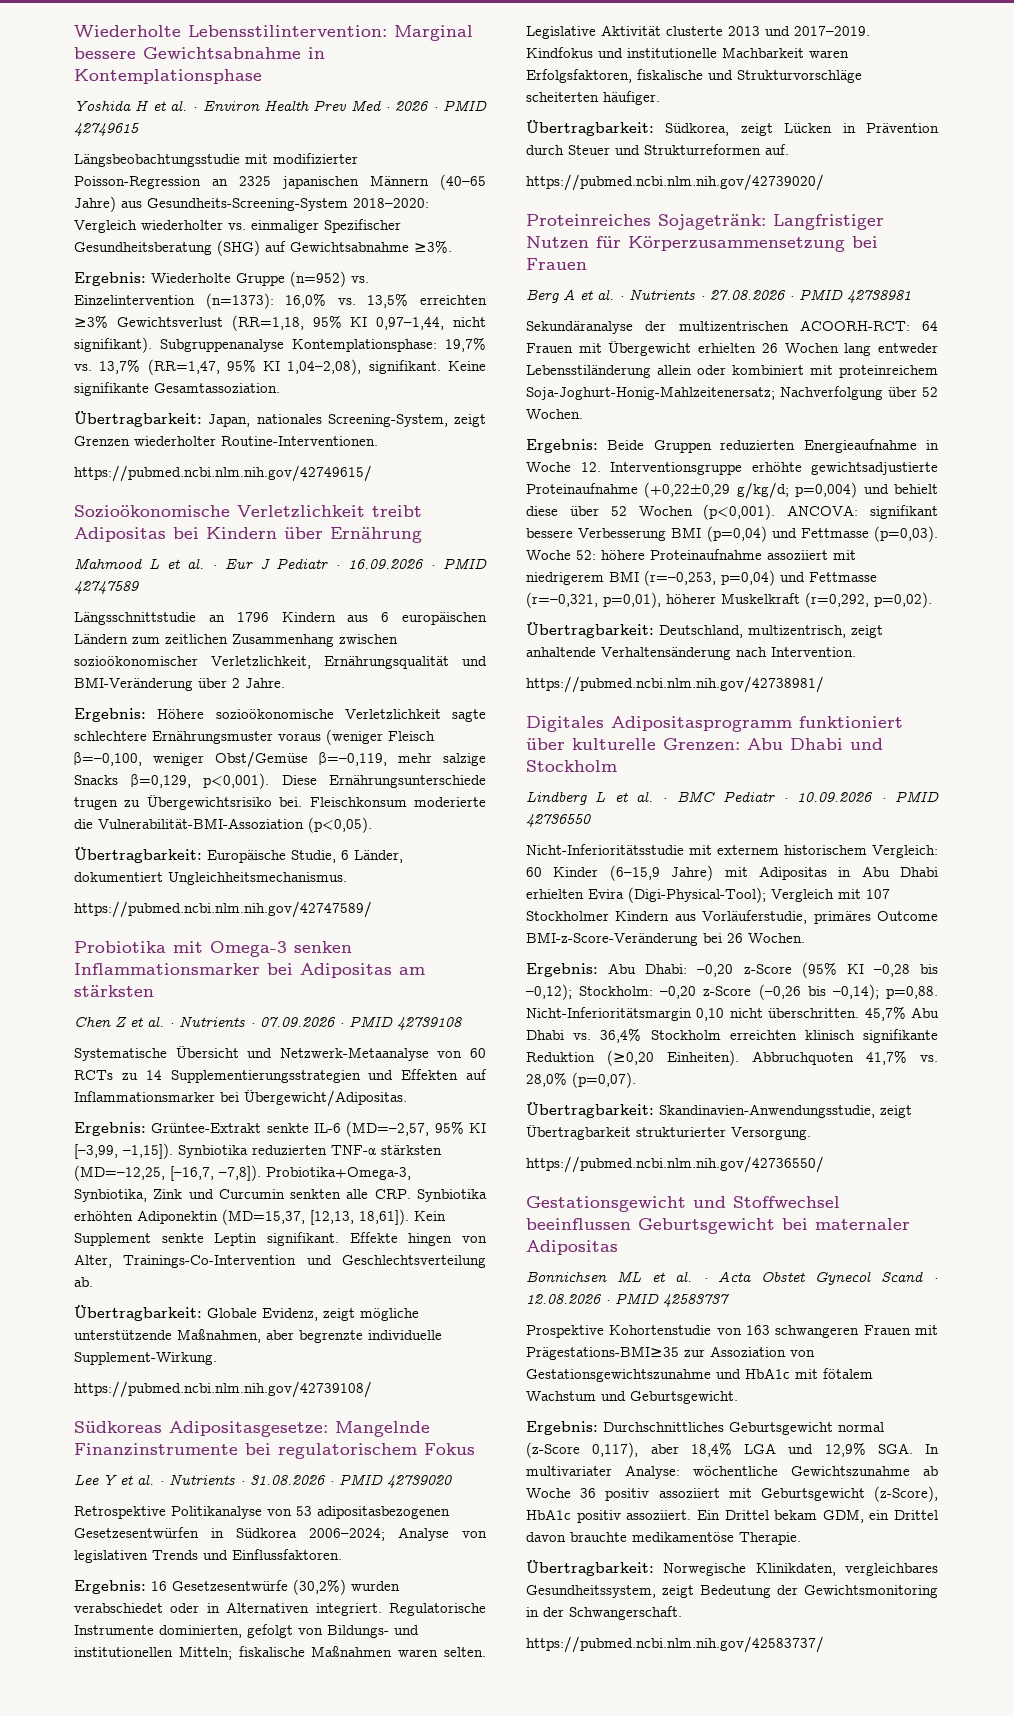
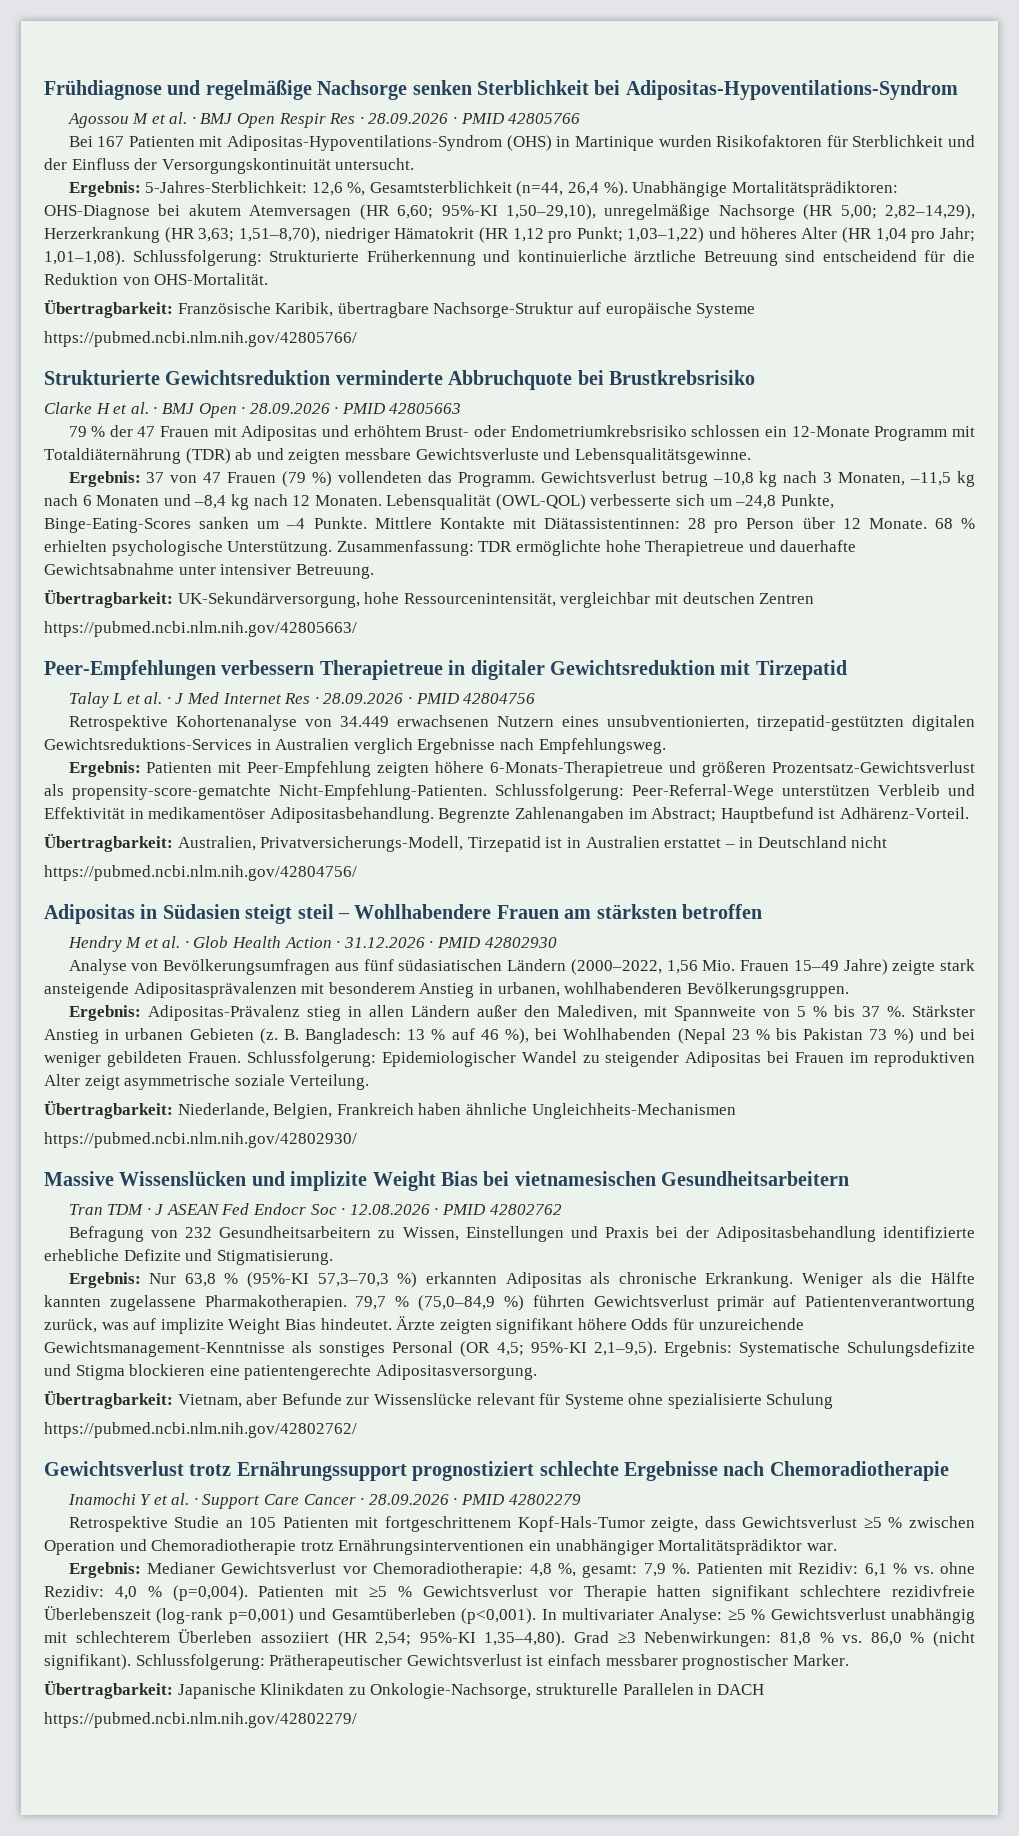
[74,25,473,41] [74,47,325,59] [74,69,262,84] [74,100,487,111] [74,123,139,136] [74,153,358,167] [74,174,486,190] [74,196,429,212] [74,219,401,233] [74,240,452,256] [74,271,369,287] [74,293,488,309] [74,315,486,331] [74,337,486,353] [74,359,486,375] [74,382,280,396] [74,411,486,427] [74,436,378,446] [74,465,372,482] [74,505,422,518] [74,527,422,543] [74,558,487,569] [74,581,139,594] [74,612,487,625] [74,634,398,647] [74,656,487,669] [74,677,285,691] [74,708,486,722] [74,729,435,745] [74,751,486,768] [74,773,486,789] [74,795,486,810] [74,817,372,833] [74,847,403,863] [74,872,347,885] [74,901,372,918] [74,941,352,957] [74,963,425,978] [74,985,154,997] [74,1016,462,1030] [74,1046,486,1061] [74,1069,487,1083] [74,1090,407,1107] [74,1121,486,1137] [74,1143,442,1159] [74,1165,411,1181] [74,1189,487,1202] [74,1209,446,1225] [74,1232,488,1246] [74,1254,486,1268] [74,1277,93,1287] [74,1305,419,1321] [74,1329,442,1343] [74,1352,217,1365] [74,1381,372,1398] [74,1421,430,1437] [74,1443,475,1459] [74,1474,452,1488] [74,1506,450,1519] [74,1527,487,1541] [74,1549,342,1563] [74,1579,400,1595] [74,1602,486,1616] [74,1624,419,1638] [74,1646,487,1660] [526,25,870,39] [526,47,849,58] [526,69,862,83] [526,91,660,105] [526,120,939,136] [526,144,789,155] [526,174,824,191] [526,214,884,230] [526,236,878,252] [526,258,587,270] [526,289,911,303] [526,320,938,334] [526,341,938,356] [526,365,938,378] [526,386,938,400] [526,409,583,419] [526,439,939,453] [526,462,938,475] [526,482,938,499] [526,504,938,520] [526,526,938,542] [526,549,856,560] [526,570,877,586] [526,592,932,608] [526,622,883,638] [526,647,856,660] [526,676,824,693] [526,716,903,732] [526,738,883,751] [526,760,617,772] [526,791,939,805] [526,814,591,827] [526,844,938,858] [526,865,938,881] [526,887,890,903] [526,910,938,924] [526,932,805,946] [526,962,938,978] [526,984,938,1000] [526,1006,939,1021] [526,1028,938,1043] [526,1050,938,1066] [526,1072,636,1088] [526,1102,912,1118] [526,1125,811,1140] [526,1156,824,1173] [526,1196,840,1212] [526,1218,910,1234] [526,1240,618,1255] [526,1271,938,1285] [526,1293,730,1307] [526,1325,938,1338] [526,1346,815,1360] [526,1368,873,1382] [526,1391,738,1404] [526,1421,884,1435] [526,1442,939,1458] [526,1465,938,1479] [526,1486,938,1502] [526,1509,938,1523] [526,1532,801,1545] [526,1560,938,1576] [526,1585,938,1598] [526,1606,682,1620] [526,1636,824,1653] Wiederholte Lebensstilintervention: Marginal bessere Gewichtsabnahme in Kontemplationsphase // Yoshida H et al. · Environ Health Prev Med · 2026 · PMID 42749615 // Längsbeobachtungsstudie mit modifizierter Poisson-Regression an 2325 japanischen Männern (40–65 Jahre) aus Gesundheits-Screening-System 2018–2020: Vergleich wiederholter vs. einmaliger Spezifischer Gesundheitsberatung (SHG) auf Gewichtsabnahme ≥3%. // Ergebnis: Wiederholte Gruppe (n=952) vs. Einzelintervention (n=1373): 16,0% vs. 13,5% erreichten ≥3% Gewichtsverlust (RR=1,18, 95% KI 0,97–1,44, nicht signifikant). Subgruppenanalyse Kontemplationsphase: 19,7% vs. 13,7% (RR=1,47, 95% KI 1,04–2,08), signifikant. Keine signifikante Gesamtassoziation. // Übertragbarkeit: Japan, nationales Screening-System, zeigt Grenzen wiederholter Routine-Interventionen. // https://pubmed.ncbi.nlm.nih.gov/42749615/ // Sozioökonomische Verletzlichkeit treibt Adipositas bei Kindern über Ernährung // Mahmood L et al. · Eur J Pediatr · 16.09.2026 · PMID 42747589 // Längsschnittstudie an 1796 Kindern aus 6 europäischen Ländern zum zeitlichen Zusammenhang zwischen sozioökonomischer Verletzlichkeit, Ernährungsqualität und BMI-Veränderung über 2 Jahre. // Ergebnis: Höhere sozioökonomische Verletzlichkeit sagte schlechtere Ernährungsmuster voraus (weniger Fleisch β=–0,100, weniger Obst/Gemüse β=–0,119, mehr salzige Snacks β=0,129, p<0,001). Diese Ernährungsunterschiede trugen zu Übergewichtsrisiko bei. Fleischkonsum moderierte die Vulnerabilität-BMI-Assoziation (p<0,05). // Übertragbarkeit: Europäische Studie, 6 Länder, dokumentiert Ungleichheitsmechanismus. // https://pubmed.ncbi.nlm.nih.gov/42747589/ // Probiotika mit Omega-3 senken Inflammationsmarker bei Adipositas am stärksten // Chen Z et al. · Nutrients · 07.09.2026 · PMID 42739108 // Systematische Übersicht und Netzwerk-Metaanalyse von 60 RCTs zu 14 Supplementierungsstrategien und Effekten auf Inflammationsmarker bei Übergewicht/Adipositas. // Ergebnis: Grüntee-Extrakt senkte IL-6 (MD=–2,57, 95% KI [–3,99, –1,15]). Synbiotika reduzierten TNF-α stärksten (MD=–12,25, [–16,7, –7,8]). Probiotika+Omega-3, Synbiotika, Zink und Curcumin senkten alle CRP. Synbiotika erhöhten Adiponektin (MD=15,37, [12,13, 18,61]). Kein Supplement senkte Leptin signifikant. Effekte hingen von Alter, Trainings-Co-Intervention und Geschlechtsverteilung ab. // Übertragbarkeit: Globale Evidenz, zeigt mögliche unterstützende Maßnahmen, aber begrenzte individuelle Supplement-Wirkung. // https://pubmed.ncbi.nlm.nih.gov/42739108/ // Südkoreas Adipositasgesetze: Mangelnde Finanzinstrumente bei regulatorischem Fokus // Lee Y et al. · Nutrients · 31.08.2026 · PMID 42739020 // Retrospektive Politikanalyse von 53 adipositasbezogenen Gesetzesentwürfen in Südkorea 2006–2024; Analyse von legislativen Trends und Einflussfaktoren. // Ergebnis: 16 Gesetzesentwürfe (30,2%) wurden verabschiedet oder in Alternativen integriert. Regulatorische Instrumente dominierten, gefolgt von Bildungs- und institutionellen Mitteln; fiskalische Maßnahmen waren selten. Legislative Aktivität clusterte 2013 und 2017–2019. Kindfokus und institutionelle Machbarkeit waren Erfolgsfaktoren, fiskalische und Strukturvorschläge scheiterten häufiger. // Übertragbarkeit: Südkorea, zeigt Lücken in Prävention durch Steuer und Strukturreformen auf. // https://pubmed.ncbi.nlm.nih.gov/42739020/ // Proteinreiches Sojagetränk: Langfristiger Nutzen für Körperzusammensetzung bei Frauen // Berg A et al. · Nutrients · 27.08.2026 · PMID 42738981 // Sekundäranalyse der multizentrischen ACOORH-RCT: 64 Frauen mit Übergewicht erhielten 26 Wochen lang entweder Lebensstiländerung allein oder kombiniert mit proteinreichem Soja-Joghurt-Honig-Mahlzeitenersatz; Nachverfolgung über 52 Wochen. // Ergebnis: Beide Gruppen reduzierten Energieaufnahme in Woche 12. Interventionsgruppe erhöhte gewichtsadjustierte Proteinaufnahme (+0,22±0,29 g/kg/d; p=0,004) und behielt diese über 52 Wochen (p<0,001). ANCOVA: signifikant bessere Verbesserung BMI (p=0,04) und Fettmasse (p=0,03). Woche 52: höhere Proteinaufnahme assoziiert mit niedrigerem BMI (r=–0,253, p=0,04) und Fettmasse (r=–0,321, p=0,01), höherer Muskelkraft (r=0,292, p=0,02). // Übertragbarkeit: Deutschland, multizentrisch, zeigt anhaltende Verhaltensänderung nach Intervention. // https://pubmed.ncbi.nlm.nih.gov/42738981/ // Digitales Adipositasprogramm funktioniert über kulturelle Grenzen: Abu Dhabi und Stockholm // Lindberg L et al. · BMC Pediatr · 10.09.2026 · PMID 42736550 // Nicht-Inferioritätsstudie mit externem historischem Vergleich: 60 Kinder (6–15,9 Jahre) mit Adipositas in Abu Dhabi erhielten Evira (Digi-Physical-Tool); Vergleich mit 107 Stockholmer Kindern aus Vorläuferstudie, primäres Outcome BMI-z-Score-Veränderung bei 26 Wochen. // Ergebnis: Abu Dhabi: –0,20 z-Score (95% KI –0,28 bis –0,12); Stockholm: –0,20 z-Score (–0,26 bis –0,14); p=0,88. Nicht-Inferioritätsmargin 0,10 nicht überschritten. 45,7% Abu Dhabi vs. 36,4% Stockholm erreichten klinisch signifikante Reduktion (≥0,20 Einheiten). Abbruchquoten 41,7% vs. 28,0% (p=0,07). // Übertragbarkeit: Skandinavien-Anwendungsstudie, zeigt Übertragbarkeit strukturierter Versorgung. // https://pubmed.ncbi.nlm.nih.gov/42736550/ // Gestationsgewicht und Stoffwechsel beeinflussen Geburtsgewicht bei maternaler Adipositas // Bonnichsen ML et al. · Acta Obstet Gynecol Scand · 12.08.2026 · PMID 42583737 // Prospektive Kohortenstudie von 163 schwangeren Frauen mit Prägestations-BMI≥35 zur Assoziation von Gestationsgewichtszunahme und HbA1c mit fötalem Wachstum und Geburtsgewicht. // Ergebnis: Durchschnittliches Geburtsgewicht normal (z-Score 0,117), aber 18,4% LGA und 12,9% SGA. In multivariater Analyse: wöchentliche Gewichtszunahme ab Woche 36 positiv assoziiert mit Geburtsgewicht (z-Score), HbA1c positiv assoziiert. Ein Drittel bekam GDM, ein Drittel davon brauchte medikamentöse Therapie. // Übertragbarkeit: Norwegische Klinikdaten, vergleichbares Gesundheitssystem, zeigt Bedeutung der Gewichtsmonitoring in der Schwangerschaft. // https://pubmed.ncbi.nlm.nih.gov/42583737/ -> [44,80,958,100] [67,112,581,128] [68,135,976,151] [44,158,415,174] [68,181,898,197] [44,204,975,220] [44,227,975,243] [44,250,975,266] [44,273,269,285] [44,300,756,318] [44,331,357,347] [44,370,755,390] [44,402,462,418] [68,425,975,441] [44,448,751,464] [68,471,975,487] [44,494,834,510] [44,517,975,533] [44,540,857,556] [44,563,374,579] [44,590,815,608] [44,621,357,637] [44,660,847,680] [68,692,536,708] [68,715,975,731] [44,738,666,754] [68,761,975,777] [44,784,975,800] [44,807,969,823] [44,834,888,852] [44,865,357,881] [44,904,762,924] [67,936,557,952] [68,959,976,975] [44,982,849,998] [68,1005,975,1021] [44,1028,975,1044] [44,1051,975,1067] [44,1074,370,1090] [44,1101,736,1119] [44,1132,357,1148] [44,1171,850,1191] [68,1203,562,1215] [68,1226,975,1242] [44,1249,333,1265] [68,1272,976,1288] [44,1295,976,1311] [44,1316,804,1334] [44,1341,976,1357] [44,1364,537,1380] [44,1391,834,1409] [44,1422,357,1438] [44,1461,949,1481] [67,1493,581,1509] [68,1516,976,1532] [44,1539,837,1555] [68,1562,975,1578] [44,1585,975,1601] [44,1606,975,1624] [44,1629,975,1647] [44,1654,849,1670] [44,1681,764,1699] [44,1712,357,1728] Frühdiagnose und regelmäßige Nachsorge senken Sterblichkeit bei Adipositas-Hypoventilations-Syndrom // Agossou M et al. · BMJ Open Respir Res · 28.09.2026 · PMID 42805766 // Bei 167 Patienten mit Adipositas-Hypoventilations-Syndrom (OHS) in Martinique wurden Risikofaktoren für Sterblichkeit und der Einfluss der Versorgungskontinuität untersucht. // Ergebnis: 5-Jahres-Sterblichkeit: 12,6 %, Gesamtsterblichkeit (n=44, 26,4 %). Unabhängige Mortalitätsprädiktoren: OHS-Diagnose bei akutem Atemversagen (HR 6,60; 95%-KI 1,50–29,10), unregelmäßige Nachsorge (HR 5,00; 2,82–14,29), Herzerkrankung (HR 3,63; 1,51–8,70), niedriger Hämatokrit (HR 1,12 pro Punkt; 1,03–1,22) und höheres Alter (HR 1,04 pro Jahr; 1,01–1,08). Schlussfolgerung: Strukturierte Früherkennung und kontinuierliche ärztliche Betreuung sind entscheidend für die Reduktion von OHS-Mortalität. // Übertragbarkeit: Französische Karibik, übertragbare Nachsorge-Struktur auf europäische Systeme // https://pubmed.ncbi.nlm.nih.gov/42805766/ // Strukturierte Gewichtsreduktion verminderte Abbruchquote bei Brustkrebsrisiko // Clarke H et al. · BMJ Open · 28.09.2026 · PMID 42805663 // 79 % der 47 Frauen mit Adipositas und erhöhtem Brust- oder Endometriumkrebsrisiko schlossen ein 12-Monate Programm mit Totaldiäternährung (TDR) ab und zeigten messbare Gewichtsverluste und Lebensqualitätsgewinne. // Ergebnis: 37 von 47 Frauen (79 %) vollendeten das Programm. Gewichtsverlust betrug –10,8 kg nach 3 Monaten, –11,5 kg nach 6 Monaten und –8,4 kg nach 12 Monaten. Lebensqualität (OWL-QOL) verbesserte sich um –24,8 Punkte, Binge-Eating-Scores sanken um –4 Punkte. Mittlere Kontakte mit Diätassistentinnen: 28 pro Person über 12 Monate. 68 % erhielten psychologische Unterstützung. Zusammenfassung: TDR ermöglichte hohe Therapietreue und dauerhafte Gewichtsabnahme unter intensiver Betreuung. // Übertragbarkeit: UK-Sekundärversorgung, hohe Ressourcenintensität, vergleichbar mit deutschen Zentren // https://pubmed.ncbi.nlm.nih.gov/42805663/ // Peer-Empfehlungen verbessern Therapietreue in digitaler Gewichtsreduktion mit Tirzepatid // Talay L et al. · J Med Internet Res · 28.09.2026 · PMID 42804756 // Retrospektive Kohortenanalyse von 34.449 erwachsenen Nutzern eines unsubventionierten, tirzepatid-gestützten digitalen Gewichtsreduktions-Services in Australien verglich Ergebnisse nach Empfehlungsweg. // Ergebnis: Patienten mit Peer-Empfehlung zeigten höhere 6-Monats-Therapietreue und größeren Prozentsatz-Gewichtsverlust als propensity-score-gematchte Nicht-Empfehlung-Patienten. Schlussfolgerung: Peer-Referral-Wege unterstützen Verbleib und Effektivität in medikamentöser Adipositasbehandlung. Begrenzte Zahlenangaben im Abstract; Hauptbefund ist Adhärenz-Vorteil. // Übertragbarkeit: Australien, Privatversicherungs-Modell, Tirzepatid ist in Australien erstattet – in Deutschland nicht // https://pubmed.ncbi.nlm.nih.gov/42804756/ // Adipositas in Südasien steigt steil – Wohlhabendere Frauen am stärksten betroffen // Hendry M et al. · Glob Health Action · 31.12.2026 · PMID 42802930 // Analyse von Bevölkerungsumfragen aus fünf südasiatischen Ländern (2000–2022, 1,56 Mio. Frauen 15–49 Jahre) zeigte stark ansteigende Adipositasprävalenzen mit besonderem Anstieg in urbanen, wohlhabenderen Bevölkerungsgruppen. // Ergebnis: Adipositas-Prävalenz stieg in allen Ländern außer den Malediven, mit Spannweite von 5 % bis 37 %. Stärkster Anstieg in urbanen Gebieten (z. B. Bangladesch: 13 % auf 46 %), bei Wohlhabenden (Nepal 23 % bis Pakistan 73 %) und bei weniger gebildeten Frauen. Schlussfolgerung: Epidemiologischer Wandel zu steigender Adipositas bei Frauen im reproduktiven Alter zeigt asymmetrische soziale Verteilung. // Übertragbarkeit: Niederlande, Belgien, Frankreich haben ähnliche Ungleichheits-Mechanismen // https://pubmed.ncbi.nlm.nih.gov/42802930/ // Massive Wissenslücken und implizite Weight Bias bei vietnamesischen Gesundheitsarbeitern // Tran TDM · J ASEAN Fed Endocr Soc · 12.08.2026 · PMID 42802762 // Befragung von 232 Gesundheitsarbeitern zu Wissen, Einstellungen und Praxis bei der Adipositasbehandlung identifizierte erhebliche Defizite und Stigmatisierung. // Ergebnis: Nur 63,8 % (95%-KI 57,3–70,3 %) erkannten Adipositas als chronische Erkrankung. Weniger als die Hälfte kannten zugelassene Pharmakotherapien. 79,7 % (75,0–84,9 %) führten Gewichtsverlust primär auf Patientenverantwortung zurück, was auf implizite Weight Bias hindeutet. Ärzte zeigten signifikant höhere Odds für unzureichende Gewichtsmanagement-Kenntnisse als sonstiges Personal (OR 4,5; 95%-KI 2,1–9,5). Ergebnis: Systematische Schulungsdefizite und Stigma blockieren eine patientengerechte Adipositasversorgung. // Übertragbarkeit: Vietnam, aber Befunde zur Wissenslücke relevant für Systeme ohne spezialisierte Schulung // https://pubmed.ncbi.nlm.nih.gov/42802762/ // Gewichtsverlust trotz Ernährungssupport prognostiziert schlechte Ergebnisse nach Chemoradiotherapie // Inamochi Y et al. · Support Care Cancer · 28.09.2026 · PMID 42802279 // Retrospektive Studie an 105 Patienten mit fortgeschrittenem Kopf-Hals-Tumor zeigte, dass Gewichtsverlust ≥5 % zwischen Operation und Chemoradiotherapie trotz Ernährungsinterventionen ein unabhängiger Mortalitätsprädiktor war. // Ergebnis: Medianer Gewichtsverlust vor Chemoradiotherapie: 4,8 %, gesamt: 7,9 %. Patienten mit Rezidiv: 6,1 % vs. ohne Rezidiv: 4,0 % (p=0,004). Patienten mit ≥5 % Gewichtsverlust vor Therapie hatten signifikant schlechtere rezidivfreie Überlebenszeit (log-rank p=0,001) und Gesamtüberleben (p<0,001). In multivariater Analyse: ≥5 % Gewichtsverlust unabhängig mit schlechterem Überleben assoziiert (HR 2,54; 95%-KI 1,35–4,80). Grad ≥3 Nebenwirkungen: 81,8 % vs. 86,0 % (nicht signifikant). Schlussfolgerung: Prätherapeutischer Gewichtsverlust ist einfach messbarer prognostischer Marker. // Übertragbarkeit: Japanische Klinikdaten zu Onkologie-Nachsorge, strukturelle Parallelen in DACH // https://pubmed.ncbi.nlm.nih.gov/42802279/

